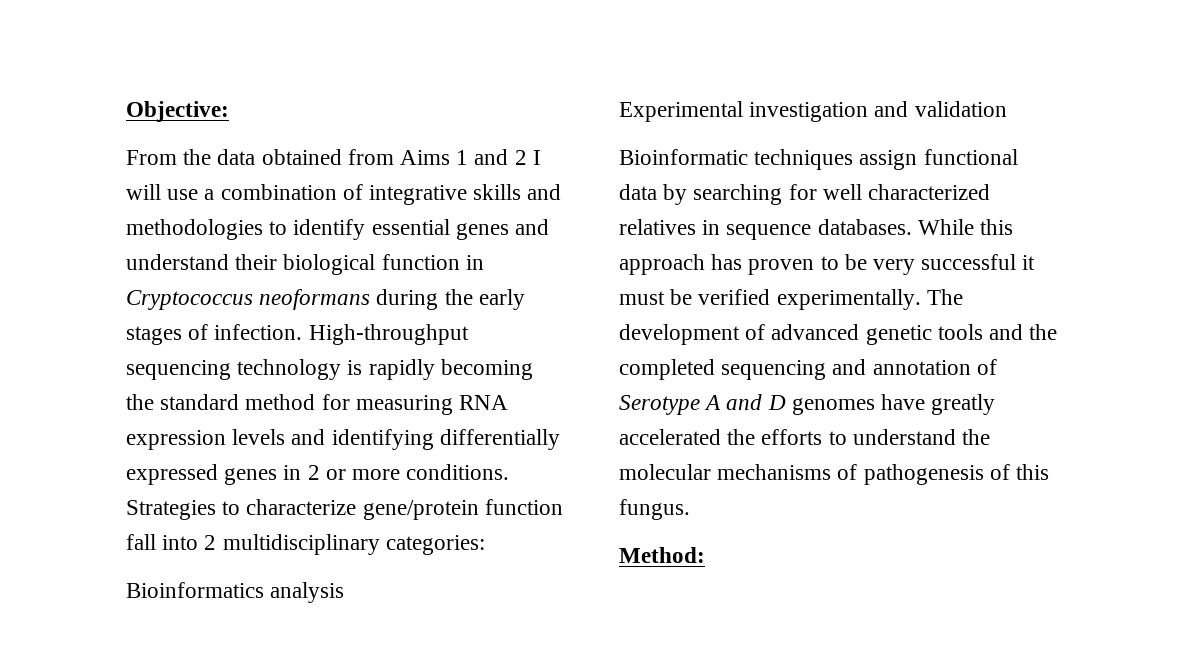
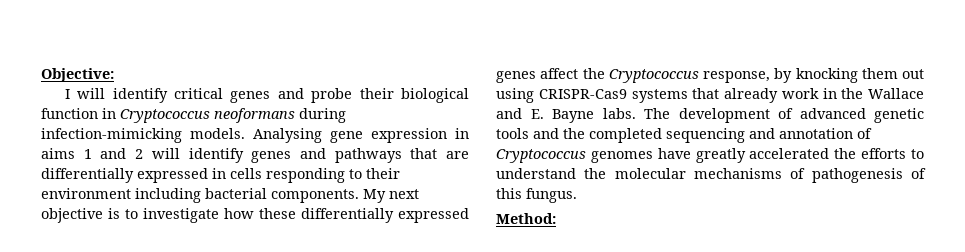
[126,149,541,165] [126,184,562,205] [126,219,550,240] [126,254,229,270] From the data obtained from Aims 1 and 2 I will use a combination of integrative skills and methodologies to identify essential genes and understand -> [64,88,353,103] I will identify critical genes and probe
[444,289,525,310] [126,324,469,345] [126,359,533,380] [126,394,509,415] [126,429,560,450] [126,464,510,485] [126,499,563,520] [126,534,485,555] [126,582,345,603] [619,101,1007,122] [619,149,1018,170] [619,184,991,205] [619,219,1014,240] [619,254,1036,275] [619,289,921,310] the early stages of infection. High-throughput sequencing technology is rapidly becoming the standard method for measuring RNA expression levels and identifying differentially expressed genes in 2 or more conditions. Strategies to characterize gene/protein function fall into 2 multidisciplinary categories: // Bioinformatics analysis // Experimental investigation and validation // Bioinformatic techniques assign functional data by searching for well characterized relatives in sequence databases. While this approach has proven to be very successful it must be verified experimentally. -> [41,128,469,143] [41,148,469,163] [41,168,400,183] [41,188,419,203] [41,208,469,223] [496,68,924,83] [496,88,924,103] [496,108,636,123] infection-mimicking models. Analysing gene expression in aims 1 and 2 will identify genes and pathways that are differentially expressed in cells responding to their environment including bacterial components. My next objective is to investigate how these differentially expressed genes affect the Cryptococcus response, by knocking them out using CRISPR-Cas9 systems that already work in the Wallace and E. Bayne labs.
[619,394,786,415] Serotype A and D -> [496,149,586,163] Cryptococcus

